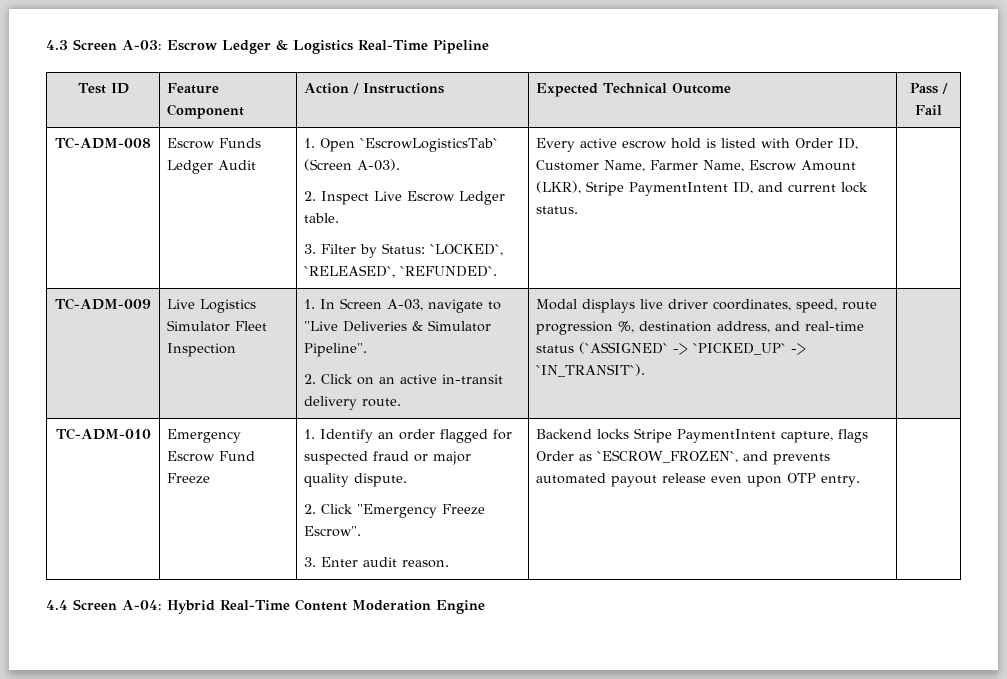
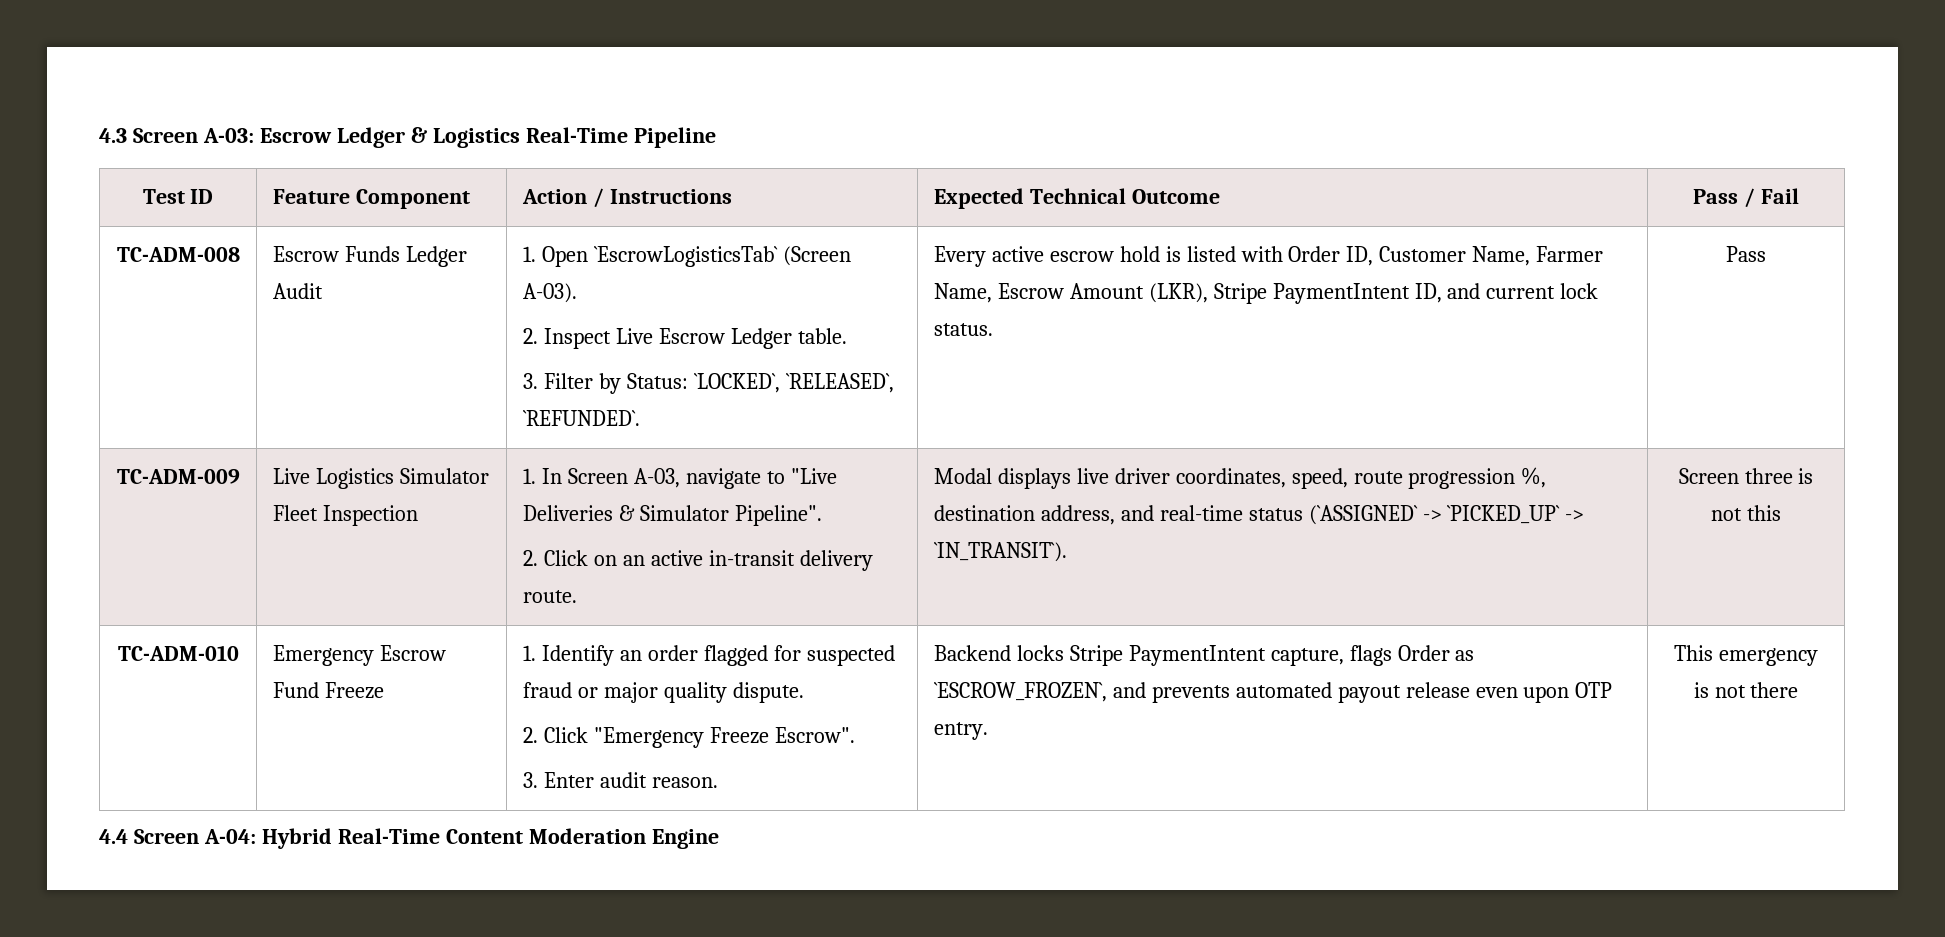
(579, 210) none -> [1726,246,1766,262] Pass
(646, 370) none -> [1678,468,1814,484] [1711,505,1781,521] Screen three is not this
(861, 481) none -> [1674,645,1818,666] [1693,682,1799,698] This emergency is not there

